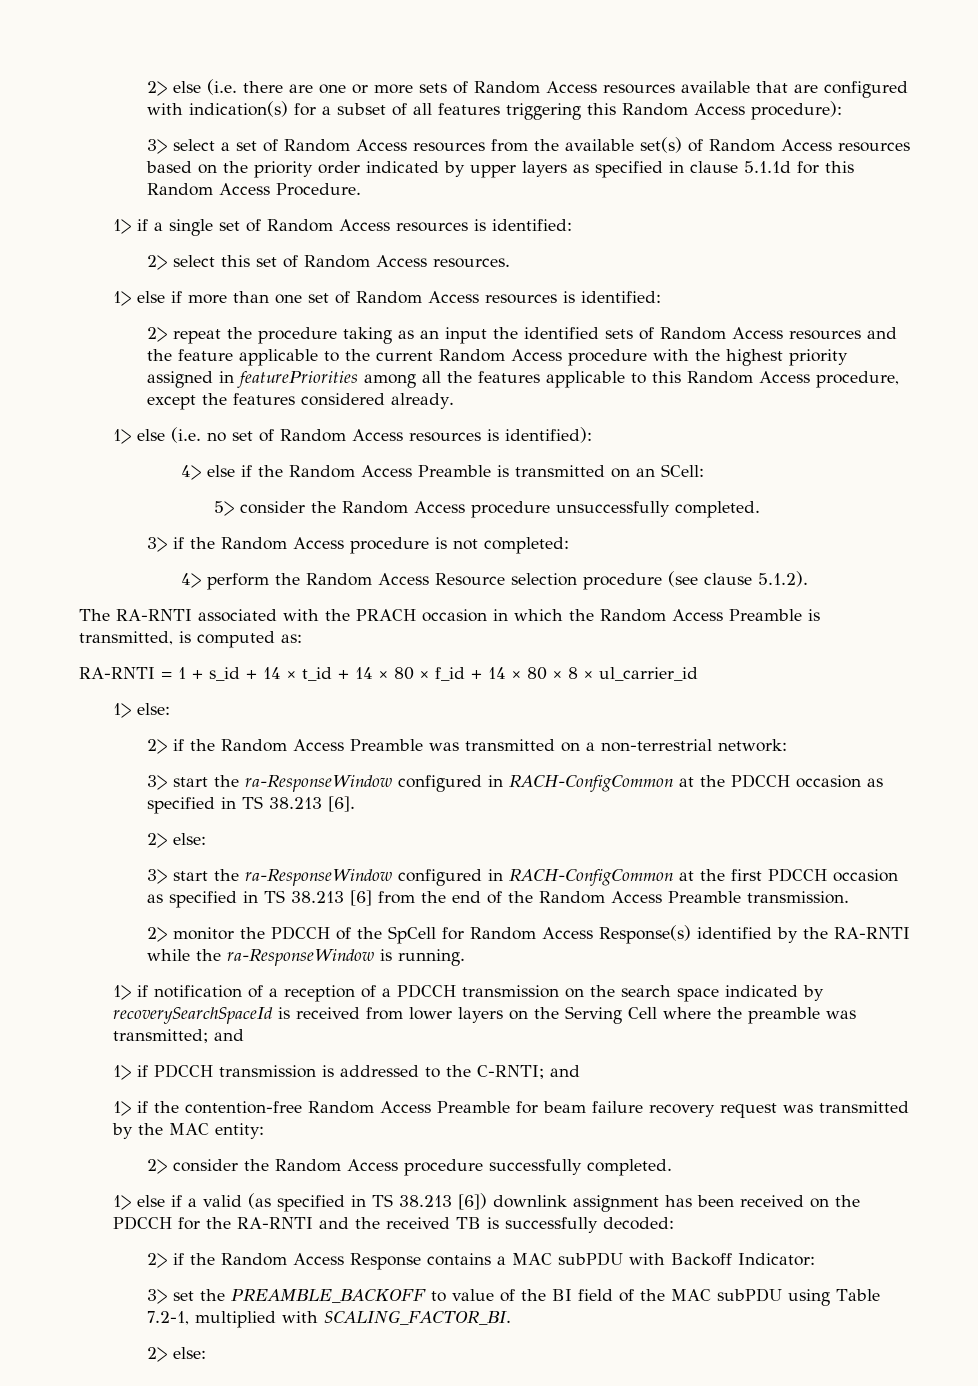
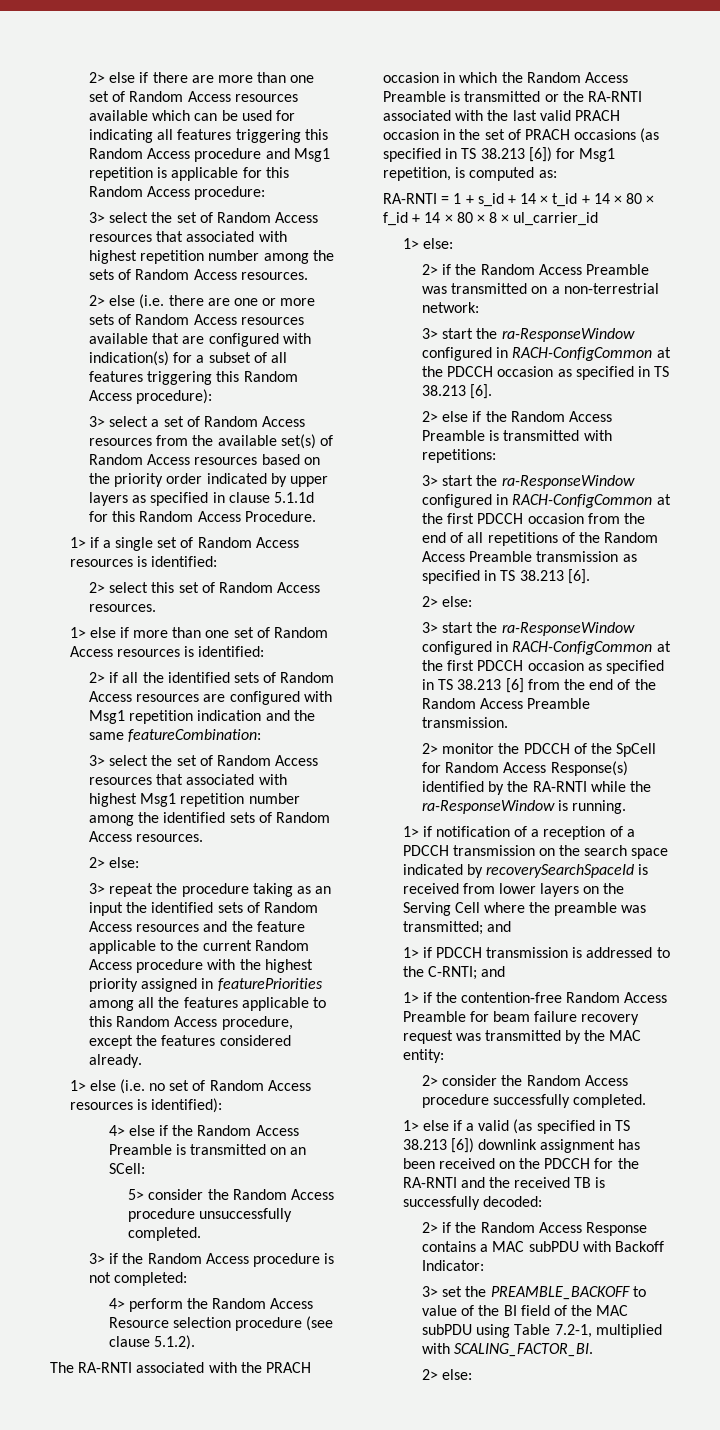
[146,81,201,96] 2> else -> [89,72,315,83] [89,91,298,102] [89,110,296,121] [89,129,328,143] [89,148,330,162] [89,167,289,181] [89,186,266,200] [89,212,319,223] [89,231,287,242] [89,250,334,264] [89,269,308,280] [89,295,136,306] 2> else if there are more than one set of Random Access resources available which can be used for indicating all features triggering this Random Access procedure and Msg1 repetition is applicable for this Random Access procedure: // 3> select the set of Random Access resources that associated with highest repetition number among the sets of Random Access resources. // 2> else
(167, 334) none -> [109,672,335,683] [89,691,332,705] [89,710,315,724] [89,729,262,742] [89,755,319,766] [89,774,287,785] [89,793,300,807] [89,812,331,826] [89,831,204,842] [89,857,140,868] [89,883,106,894] if all the identified sets of Random Access resources are configured with Msg1 repetition indication and the same featureCombination: // 3> select the set of Random Access resources that associated with highest Msg1 repetition number among the identified sets of Random Access resources. // 2> else: // 3>
[79,631,173,645] transmitted, -> [464,91,642,102] [383,110,620,121] [383,128,660,143] [383,147,616,162] [383,167,451,181] transmitted or the RA-RNTI associated with the last valid PRACH occasion in the set of PRACH occasions (as specified in TS 38.213 [6]) for Msg1 repetition,
(355, 804) none -> [422,411,613,422] [422,430,612,441] [422,449,497,463] [422,475,635,489] [422,494,671,508] [422,513,646,524] [422,532,659,546] [422,551,637,562] [422,569,590,584] // 2> else if the Random Access Preamble is transmitted with repetitions: // 3> start the ra-ResponseWindow configured in RACH-ConfigCommon at the first PDCCH occasion from the end of all repetitions of the Random Access Preamble transmission as specified in TS 38.213 [6].

